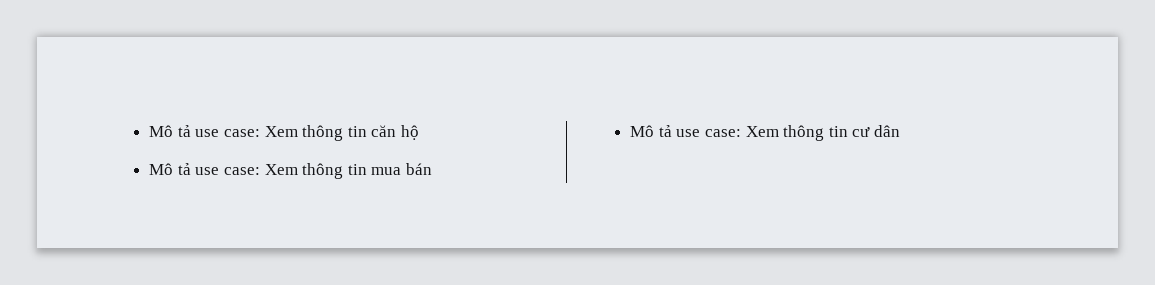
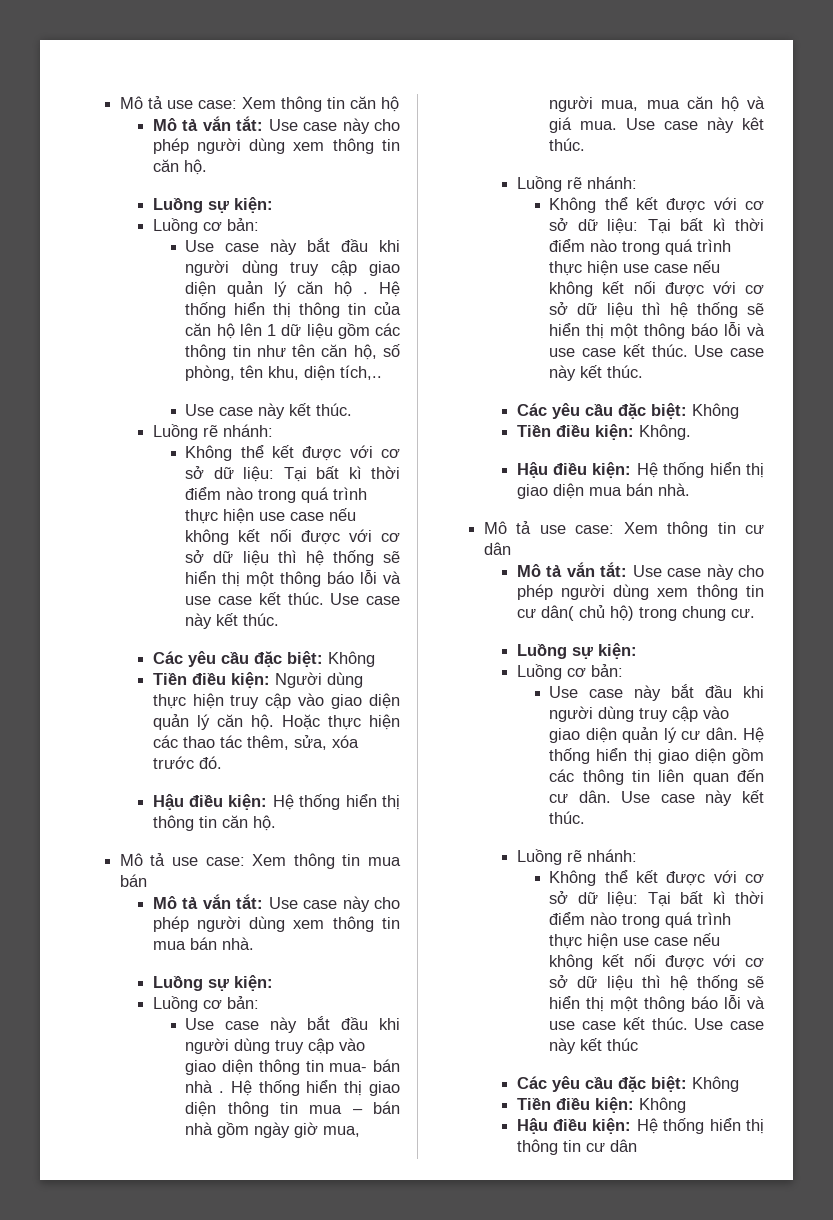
(420, 132) none -> [152,116,400,134] [152,138,400,154] [152,159,207,175] [152,197,273,213] [152,218,259,234] [185,238,400,255] [185,260,400,276] [185,281,400,297] [185,302,401,318] [185,323,400,339] [185,344,400,360] [185,365,383,381] [185,403,353,419] [152,424,273,440] [185,445,400,461] [185,466,400,482] [185,487,368,503] [185,508,357,524] [185,529,400,545] [185,550,400,566] [185,570,401,587] [185,592,400,605] [185,613,280,629] [152,651,375,667] [152,672,363,688] [152,693,400,709] [152,714,400,730] [152,735,359,750] [152,756,222,769] [152,794,400,810] [152,815,276,831] // Mô tả vắn tắt: Use case này cho phép người dùng xem thông tin căn hộ. // Luồng sự kiện: // Luồng cơ bản: // Use case này bắt đầu khi người dùng truy cập giao diện quản lý căn hộ . Hệ thống hiển thị thông tin của căn hộ lên 1 dữ liệu gồm các thông tin như tên căn hộ, số phòng, tên khu, diện tích,.. // Use case này kết thúc. // Luồng rẽ nhánh: // Không thể kết được với cơ sở dữ liệu: Tại bất kì thời điểm nào trong quá trình thực hiện use case nếu không kết nối được với cơ sở dữ liệu thì hệ thống sẽ hiển thị một thông báo lỗi và use case kết thúc. Use case này kết thúc. // Các yêu cầu đặc biệt: Không // Tiền điều kiện: Người dùng thực hiện truy cập vào giao diện quản lý căn hộ. Hoặc thực hiện các thao tác thêm, sửa, xóa trước đó. // Hậu điều kiện: Hệ thống hiển thị thông tin căn hộ.
(433, 169) none -> [152,894,400,912] [152,916,400,932] [152,937,254,950] [152,975,273,991] [152,996,259,1012] [185,1016,400,1033] [185,1038,366,1054] [185,1059,400,1075] [185,1080,400,1096] [185,1101,400,1117] [185,1122,361,1138] [549,96,765,112] [549,117,764,133] [549,138,586,151] [516,176,637,192] [549,197,764,213] [549,218,764,234] [549,239,732,255] [549,260,721,276] [549,281,764,297] [549,302,764,318] [549,322,765,339] [549,344,764,357] [549,365,644,381] [516,403,739,419] [516,424,691,440] [516,462,764,478] [516,483,690,499] // Mô tả vắn tắt: Use case này cho phép người dùng xem thông tin mua bán nhà. // Luồng sự kiện: // Luồng cơ bản: // Use case này bắt đầu khi người dùng truy cập vào giao diện thông tin mua- bán nhà . Hệ thống hiển thị giao diện thông tin mua – bán nhà gồm ngày giờ mua, người mua, mua căn hộ và giá mua. Use case này kêt thúc. // Luồng rẽ nhánh: // Không thể kết được với cơ sở dữ liệu: Tại bất kì thời điểm nào trong quá trình thực hiện use case nếu không kết nối được với cơ sở dữ liệu thì hệ thống sẽ hiển thị một thông báo lỗi và use case kết thúc. Use case này kết thúc. // Các yêu cầu đặc biệt: Không // Tiền điều kiện: Không. // Hậu điều kiện: Hệ thống hiển thị giao diện mua bán nhà.
(901, 131) none -> [516,562,764,580] [516,584,764,600] [516,605,755,621] [516,643,637,659] [516,664,623,680] [549,684,764,701] [549,706,730,722] [549,727,764,743] [549,748,764,764] [549,769,764,785] [549,790,764,806] [549,811,586,824] [516,849,637,865] [549,870,764,886] [549,891,764,907] [549,912,732,928] [549,933,721,949] [549,954,764,970] [549,975,764,991] [549,995,765,1012] [549,1017,764,1030] [549,1038,639,1054] [516,1076,739,1092] [516,1097,686,1113] [516,1118,764,1134] [516,1139,637,1155] // Mô tả vắn tắt: Use case này cho phép người dùng xem thông tin cư dân( chủ hộ) trong chung cư. // Luồng sự kiện: // Luồng cơ bản: // Use case này bắt đầu khi người dùng truy cập vào giao diện quản lý cư dân. Hệ thống hiển thị giao diện gồm các thông tin liên quan đến cư dân. Use case này kết thúc. // Luồng rẽ nhánh: // Không thể kết được với cơ sở dữ liệu: Tại bất kì thời điểm nào trong quá trình thực hiện use case nếu không kết nối được với cơ sở dữ liệu thì hệ thống sẽ hiển thị một thông báo lỗi và use case kết thúc. Use case này kết thúc // Các yêu cầu đặc biệt: Không // Tiền điều kiện: Không // Hậu điều kiện: Hệ thống hiển thị thông tin cư dân

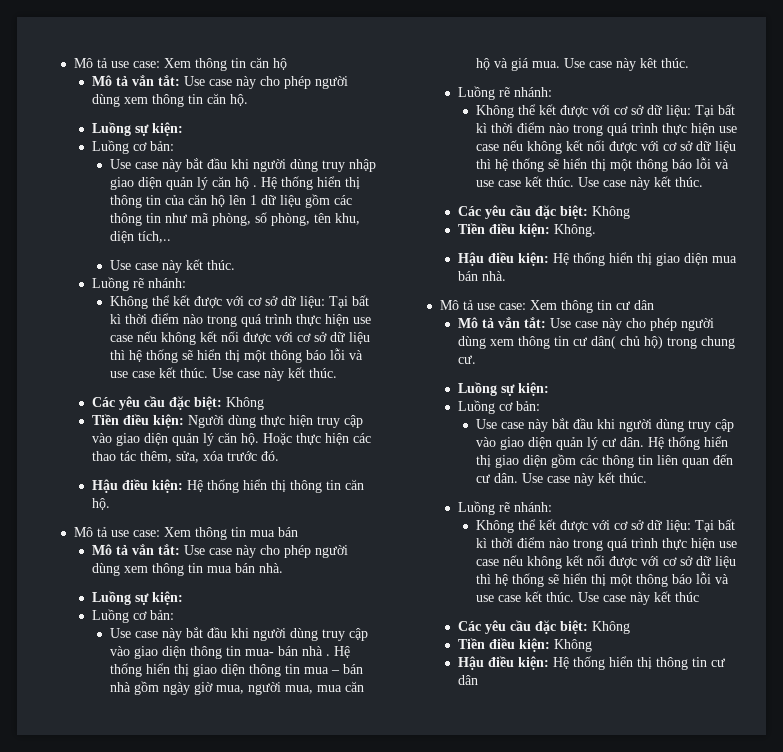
[330,260,357,276] cập -> [348,159,376,172] nhập
[292,344,377,360] tên căn hộ, -> [190,213,251,226] mã phòng,

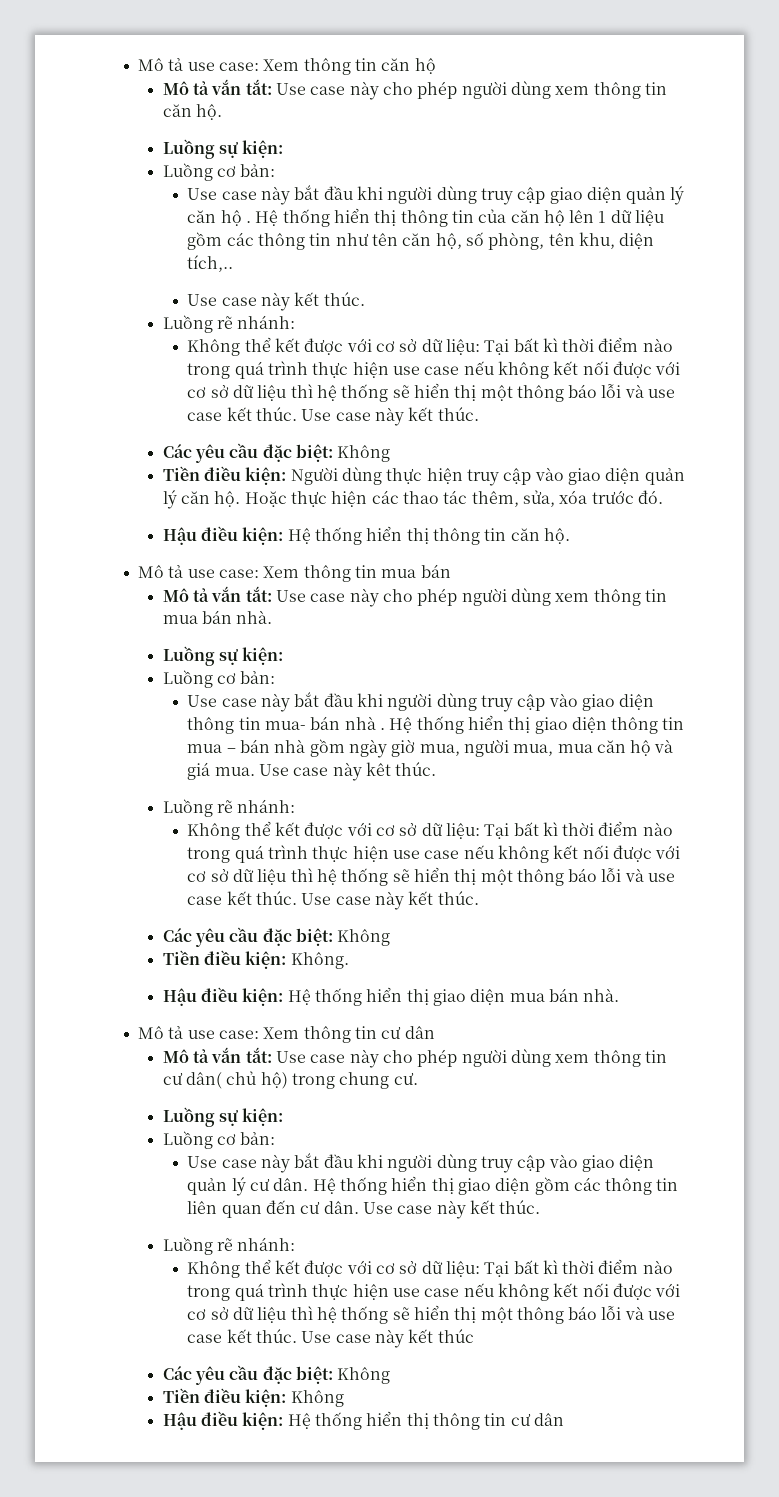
[348,159,376,172] nhập -> [517,187,546,204] cập
[190,213,251,226] mã phòng, -> [371,233,462,249] tên căn hộ,

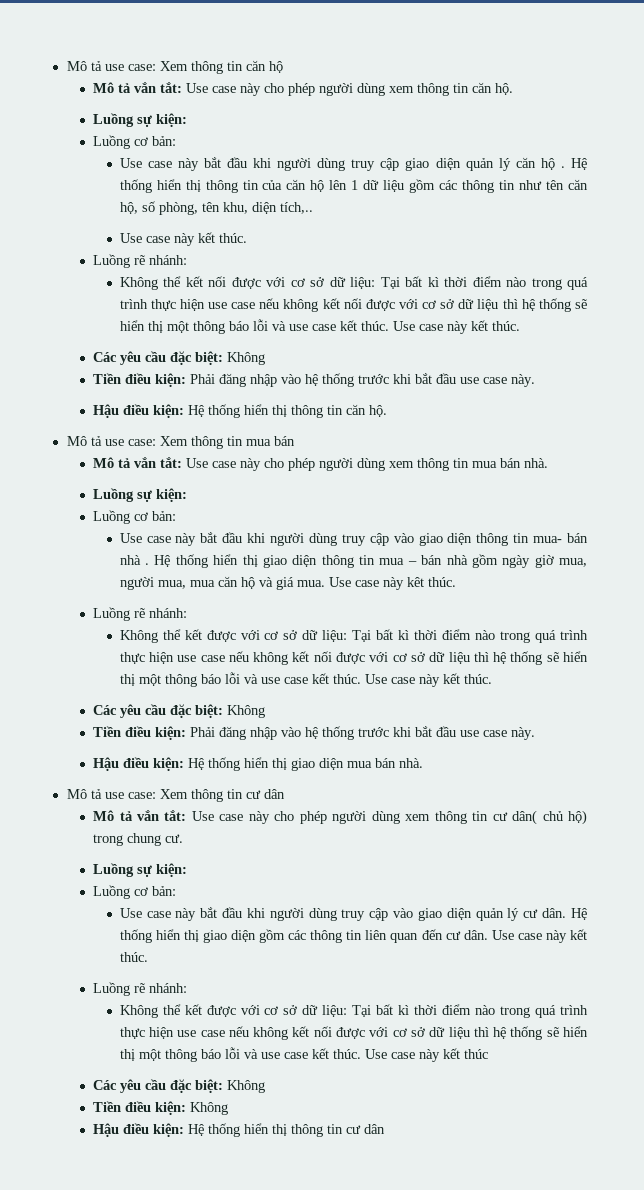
(300, 345) none -> [208,276,227,287] nối
[290,467,685,486] [162,490,663,509] Người dùng thực hiện truy cập vào giao diện quản lý căn hộ. Hoặc thực hiện các thao tác thêm, sửa, xóa trước đó. -> [190,373,536,387] Phải đăng nhập vào hệ thống trước khi bắt đầu use case này.
[290,952,349,969] Không. -> [190,726,536,740] Phải đăng nhập vào hệ thống trước khi bắt đầu use case này.

